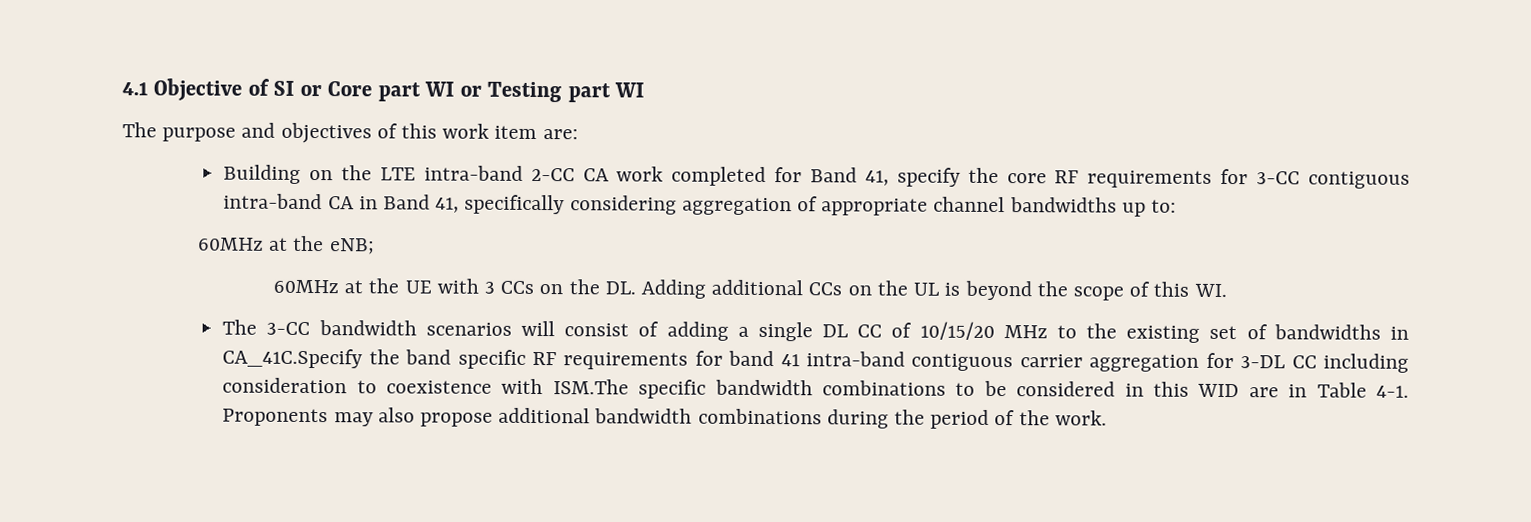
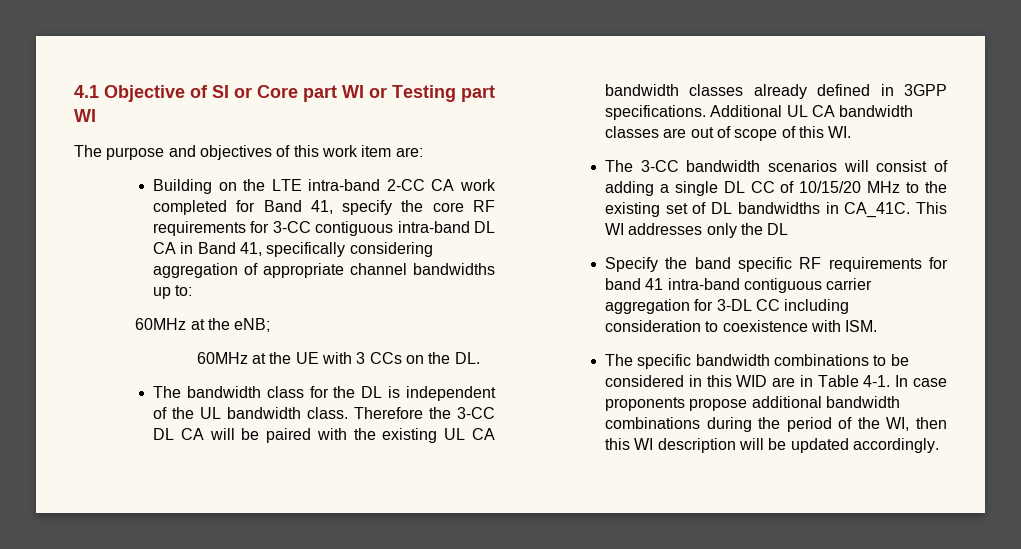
(323, 201) none -> [474,221,496,233] DL
[641,279,1068,301] Adding additional CCs on the UL is beyond the -> [152,386,496,401] [152,407,496,419] [152,428,496,443] [604,84,947,99] [604,105,914,120] [604,126,731,138] // The bandwidth class for the DL is independent of the UL bandwidth class. Therefore the 3-CC DL CA will be paired with the existing UL CA bandwidth classes already defined in 3GPP specifications. Additional UL CA bandwidth classes are out of
(1268, 332) none -> [711,202,733,214] DL
[222,348,364,369] CA_41C.Specify -> [844,202,947,218] [604,223,789,238] [604,257,658,272] CA_41C. This WI addresses only the DL // Specify
[552,379,629,395] ISM.The -> [845,320,878,332] [604,354,633,366] ISM. // The
[222,407,415,427] Proponents may also -> [895,375,947,387] [604,397,685,411] In case proponents
[1054,410,1107,426] work. -> [886,417,947,431] [604,438,939,453] WI, then this WI description will be updated accordingly.

